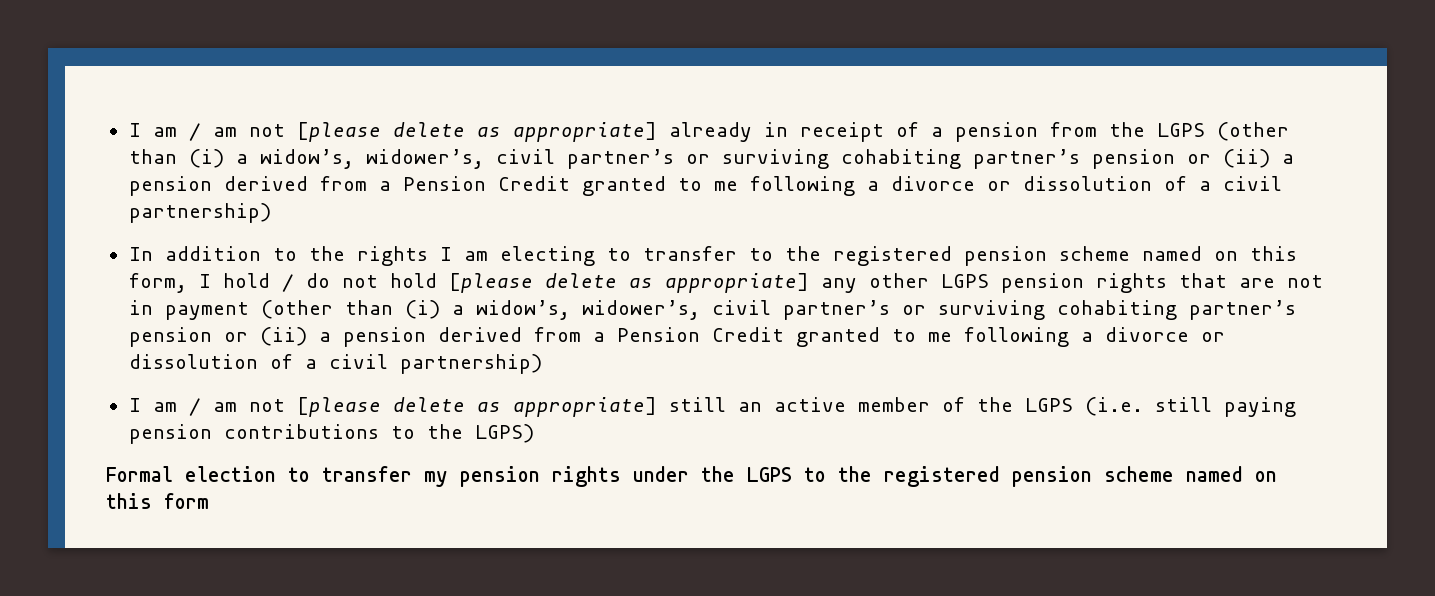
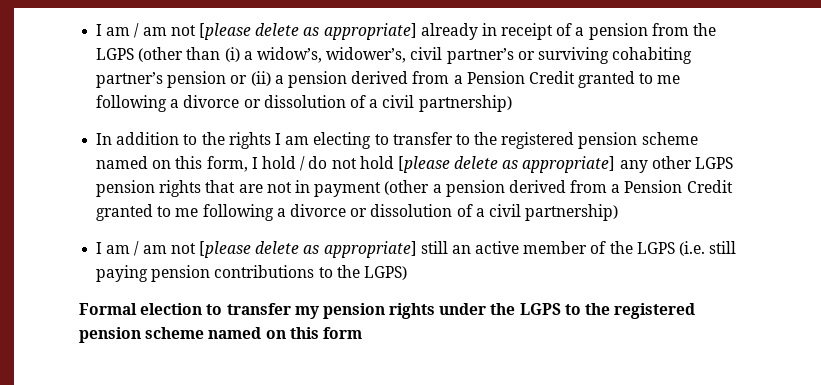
[344,300,1296,320] [128,327,307,347] than (i) a widow’s, widower’s, civil partner’s or surviving cohabiting partner’s pension or (ii) -> (430, 187) none

